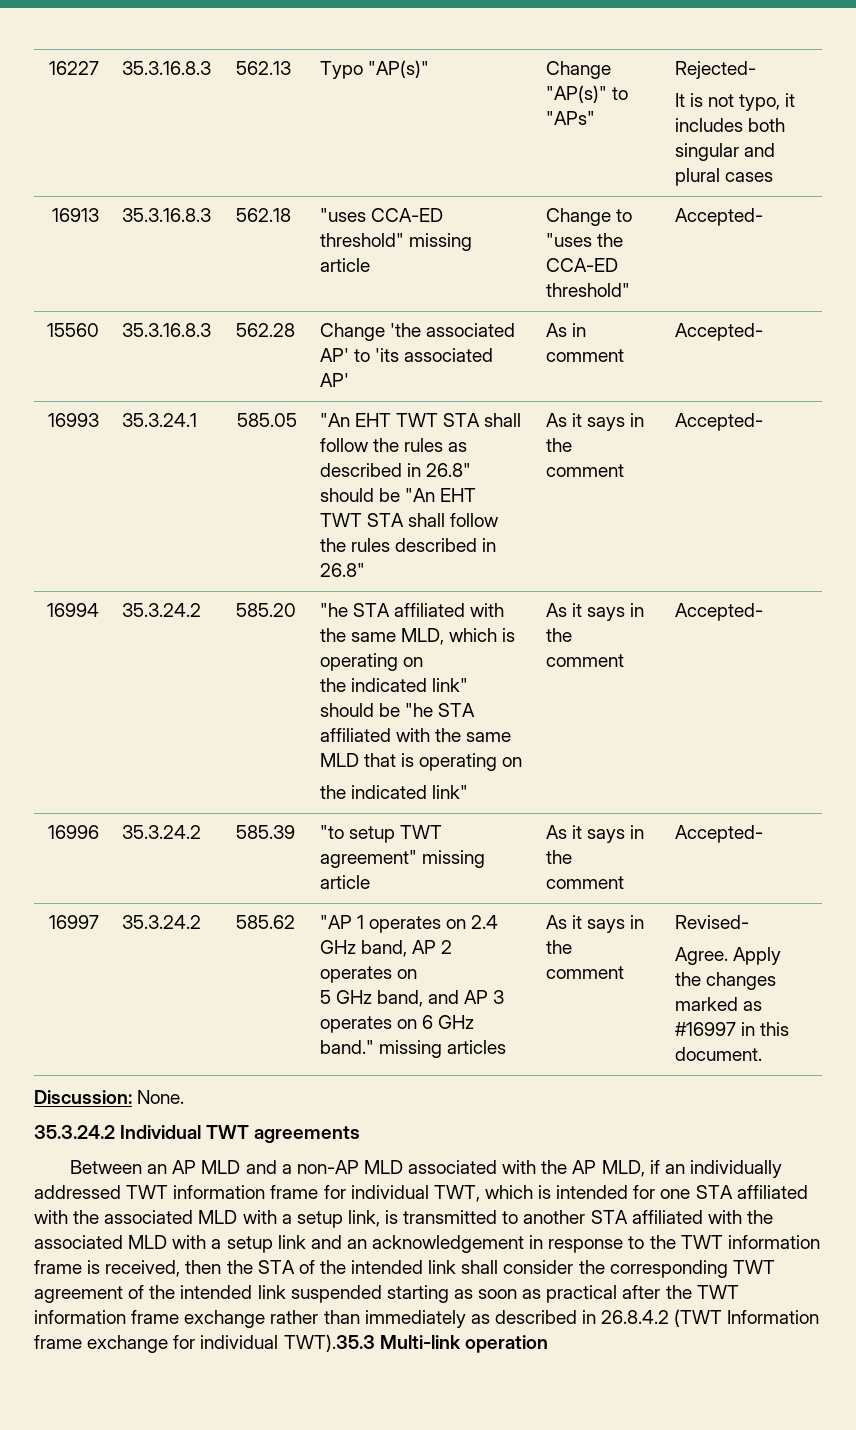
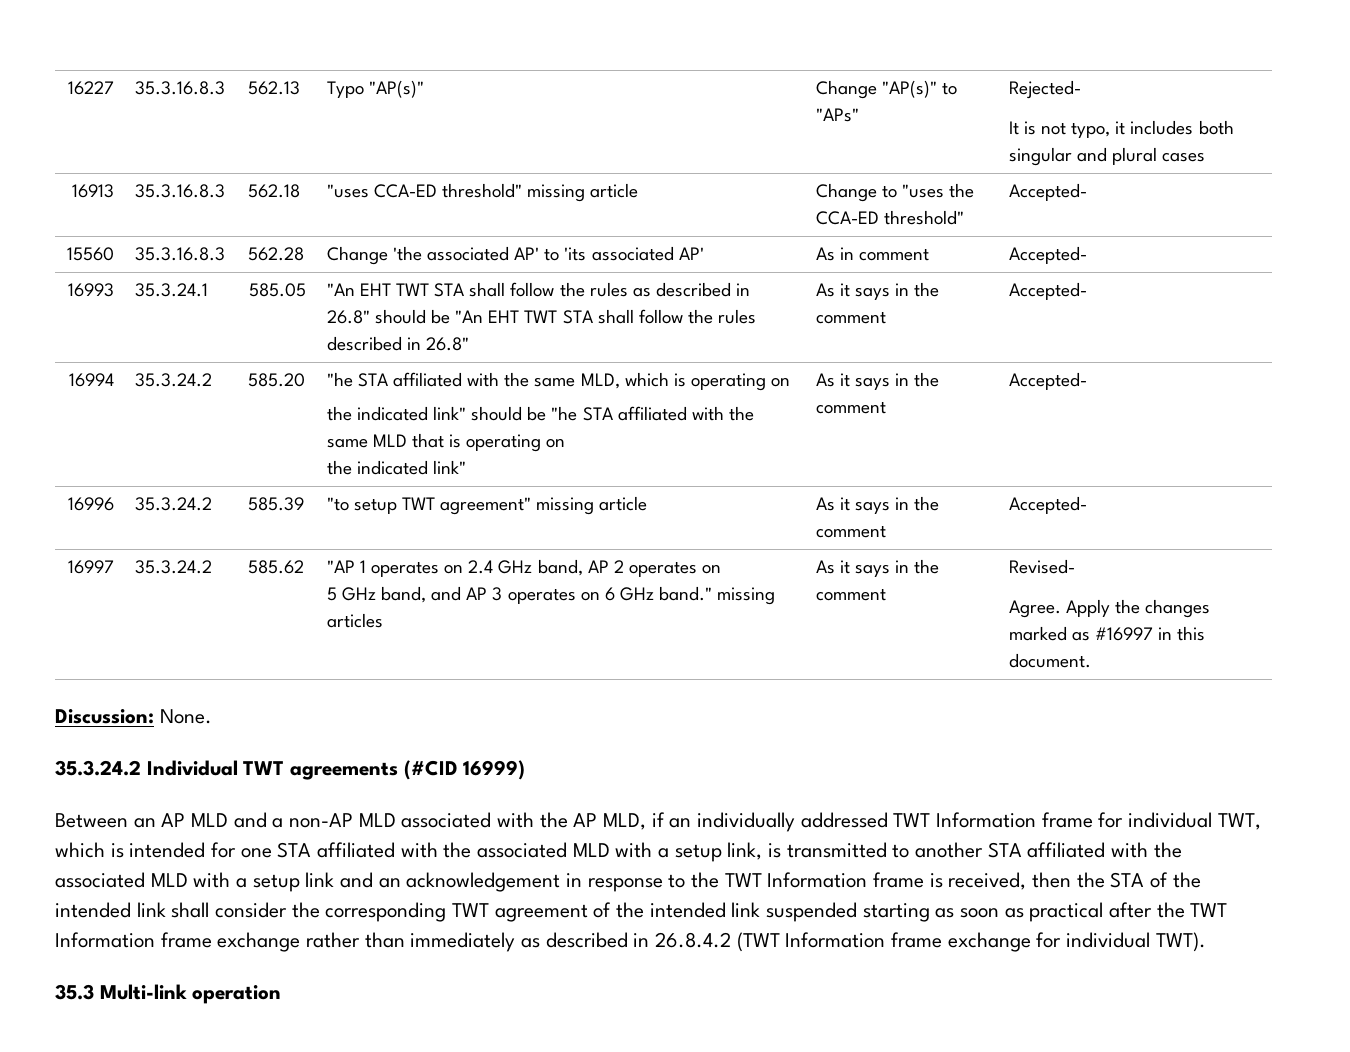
(361, 1134) none -> [403,760,526,780] (#CID 16999)
[173,1185,266,1199] information -> [936,812,1037,828] Information
[727,1235,820,1249] information -> [767,872,868,888] Information
[34,1310,126,1324] information -> [55,932,155,948] Information
[283,1334,375,1352] TWT).35.3 -> [1155,932,1206,952] [55,984,94,1000] TWT). // 35.3

